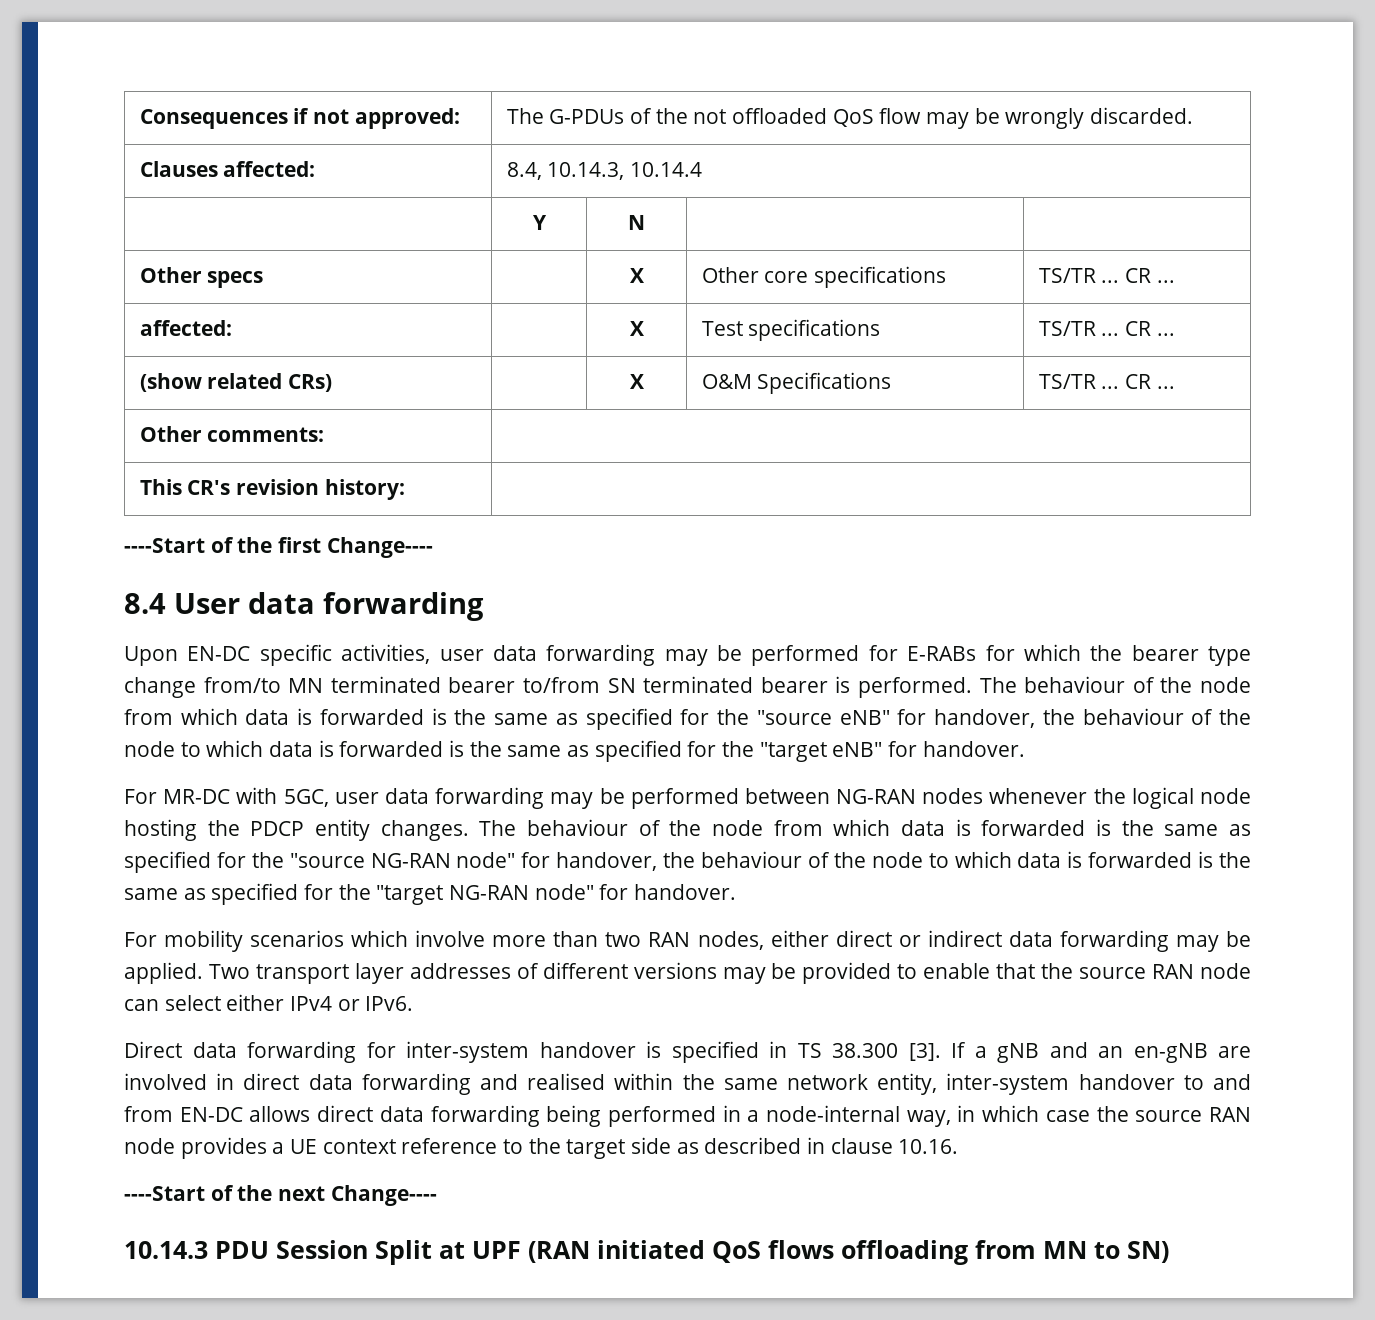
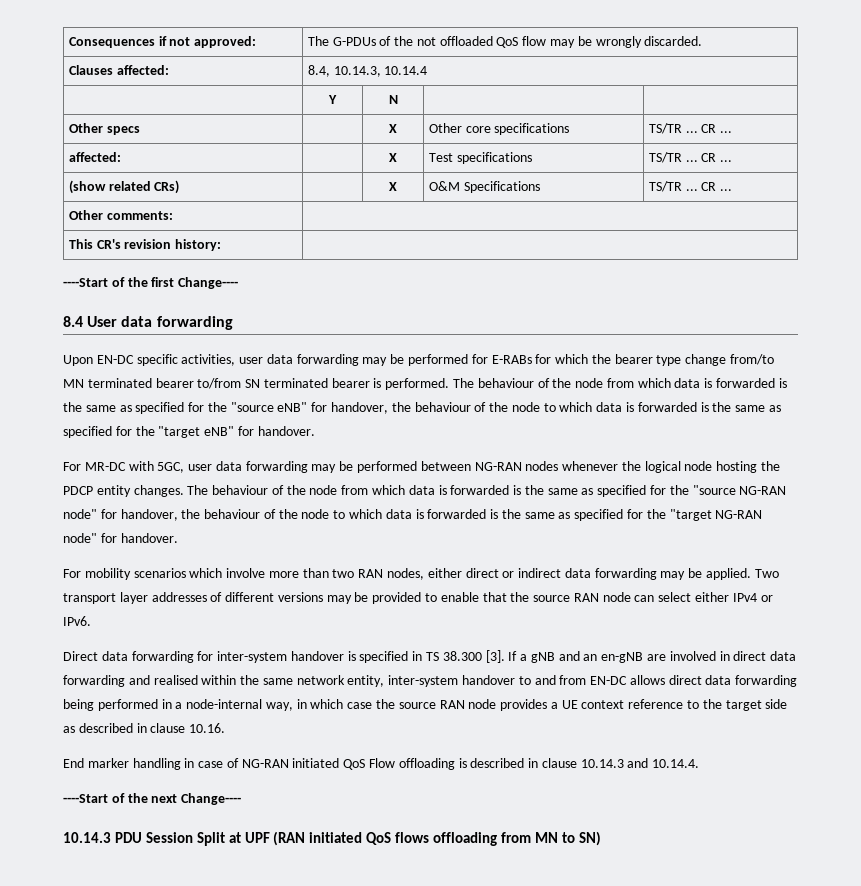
(959, 1146) none -> [63,758,700,770] // End marker handling in case of NG-RAN initiated QoS Flow offloading is described in clause 10.14.3 and 10.14.4.

